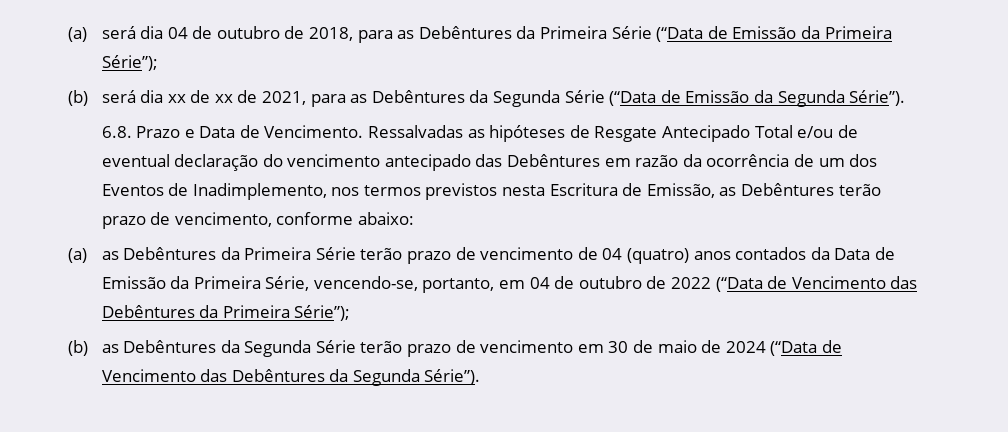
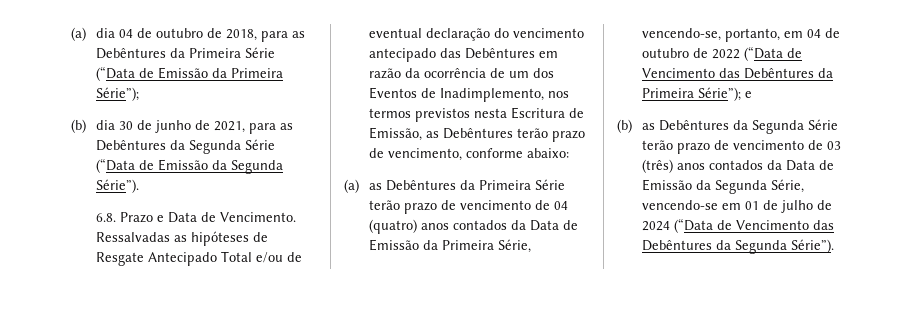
[68,26,136,42] (a) será -> [71,27,86,41] (a)
[101,90,233,103] será dia xx de xx -> [95,120,191,133] dia 30 de junho
(351, 313) none -> [744,91,752,98] e
[577,340,697,353] em 30 de maio -> [807,140,841,150] [641,159,834,173] [641,179,804,194] [641,200,813,213] de 03 (três) anos contados da Data de Emissão da Segunda Série, vencendo-se em 01 de julho

